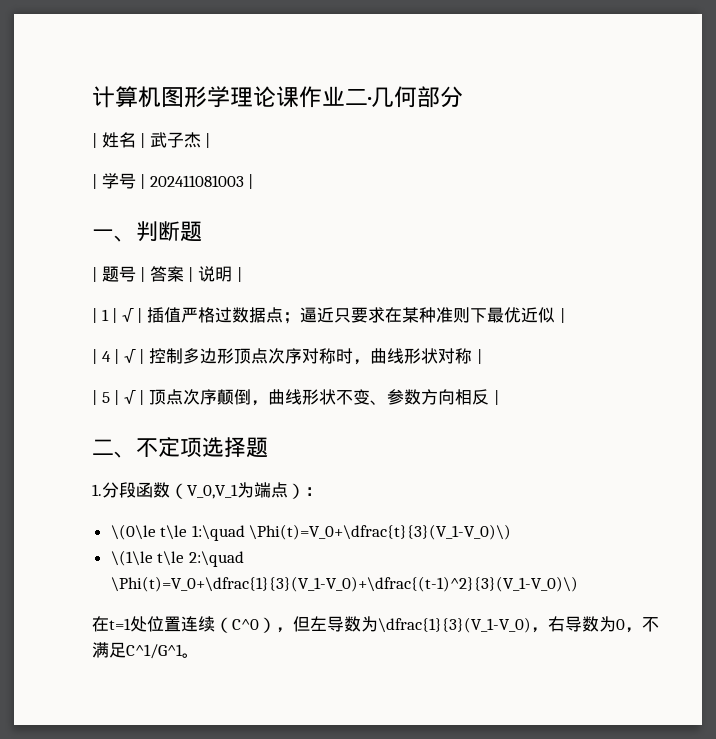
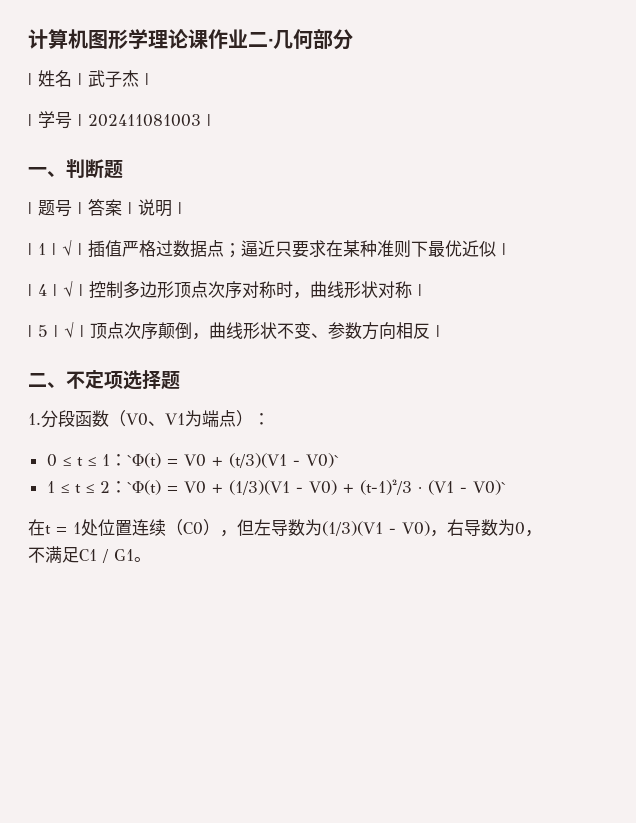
[187,484,238,499] V_0,V_1 -> [126,413,185,426] V0、V1
[110,524,512,541] [110,550,244,567] [110,576,578,592] [92,616,131,632] \(0\le t\le 1:\quad \Phi(t)=V_0+\dfrac{t}{3}(V_1-V_0)\) // \(1\le t\le 2:\quad \Phi(t)=V_0+\dfrac{1}{3}(V_1-V_0)+\dfrac{(t-1)^2}{3}(V_1-V_0)\) // 在t=1 -> [46,453,339,468] [46,479,506,495] [28,519,81,536] 0 ≤ t ≤ 1：`Φ(t) = V0 + (t/3)(V1 - V0)` // 1 ≤ t ≤ 2：`Φ(t) = V0 + (1/3)(V1 - V0) + (t-1)²/3 · (V1 - V0)` // 在t = 1
[232,619,259,630] C^0 -> [183,522,203,535] C0
[378,617,531,633] \dfrac{1}{3}(V_1-V_0) -> [322,521,430,536] (1/3)(V1 - V0)
[126,644,183,659] C^1/G^1 -> [79,549,134,563] C1 / G1

